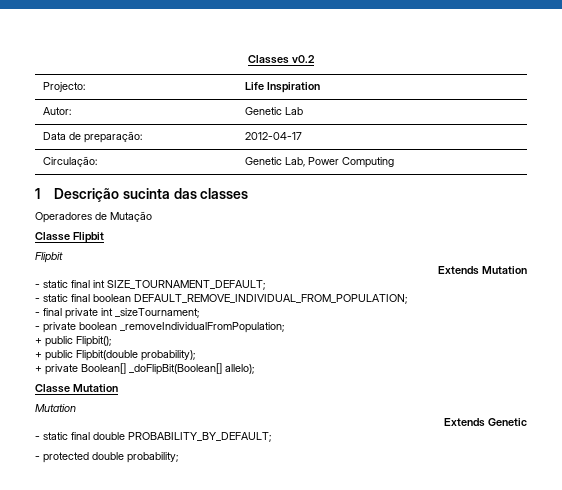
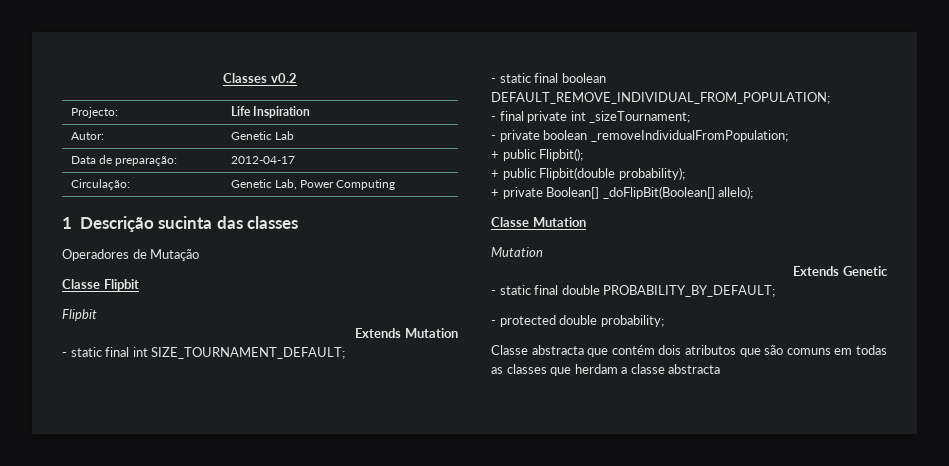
(178, 457) none -> [491,345,887,357] [491,364,721,376] // Classe abstracta que contém dois atributos que são comuns em todas as classes que herdam a classe abstracta

